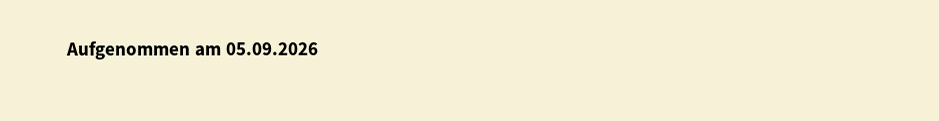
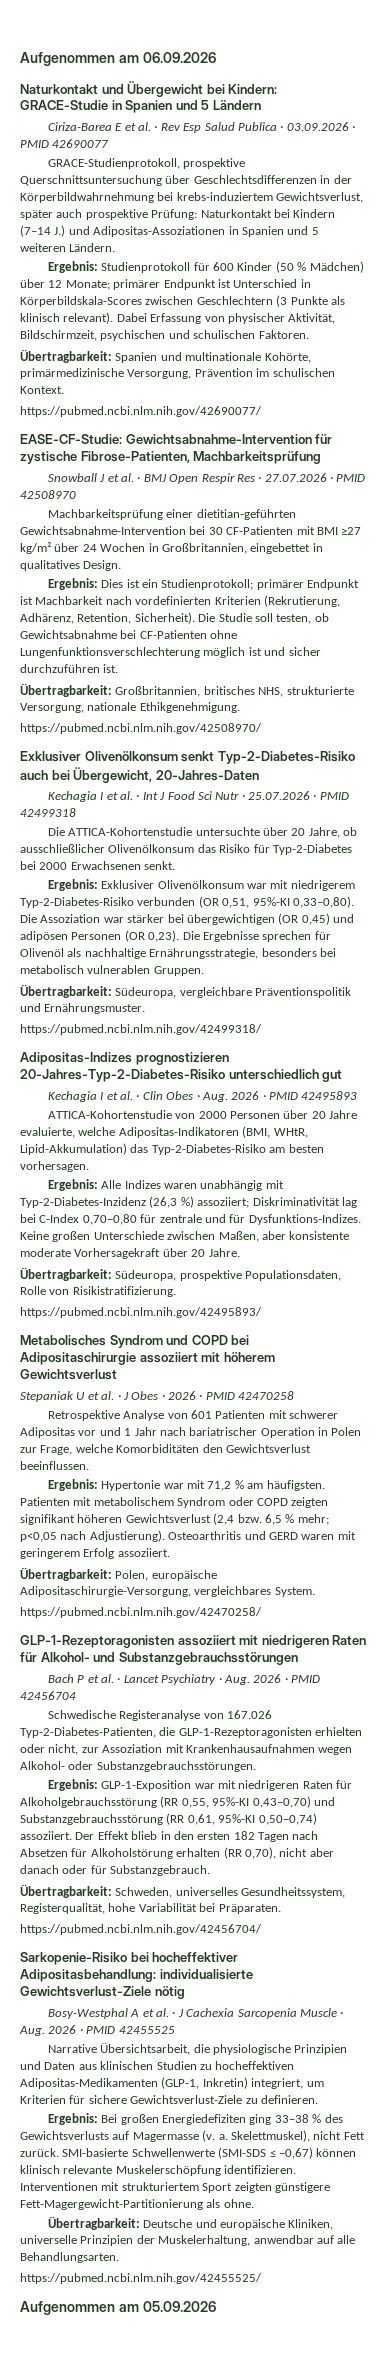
[65,40,222,60] Aufgenommen am -> [20,52,216,66] [20,81,278,97] [20,100,261,113] [47,122,356,133] [20,139,109,148] [47,158,246,169] [20,175,352,186] [20,192,364,203] [20,209,336,220] [20,225,319,237] [20,243,116,252] [47,261,364,273] [20,279,311,290] [20,295,345,307] [20,312,336,324] [20,330,309,341] [20,349,311,363] [20,368,335,379] [20,386,64,394] [20,406,262,417] [20,434,333,445] [20,451,322,464] [47,473,366,484] [20,490,76,499] [47,509,296,520] [20,526,362,535] [20,542,323,554] [20,560,122,571] [47,578,360,590] [20,595,340,607] [20,612,329,624] [20,630,238,639] [20,647,321,658] [20,664,119,673] [20,683,354,697] [20,702,240,713] [20,723,262,734] [20,751,355,764] [20,767,259,783] [47,791,349,802] [20,808,76,817] [47,827,358,838] [20,844,352,855] [20,861,176,870] [47,879,355,891] [20,896,354,908] [20,913,354,925] [20,930,331,942] [20,948,336,959] [20,965,204,976] [20,984,352,998] [20,1003,146,1014] [20,1024,262,1035] [20,1052,229,1065] [20,1069,343,1082] [47,1091,358,1102] [47,1110,358,1119] [20,1126,308,1138] [20,1143,324,1155] [20,1161,89,1172] [47,1179,284,1191] [20,1196,357,1208] [20,1214,361,1225] [20,1231,350,1242] [20,1248,240,1259] [20,1267,342,1281] [20,1286,176,1297] [20,1307,262,1318] [20,1335,250,1348] [20,1352,275,1365] [20,1369,117,1380] [20,1391,295,1402] [47,1410,339,1421] [20,1427,362,1438] [20,1444,311,1455] [20,1461,89,1470] [47,1479,325,1491] [20,1497,329,1508] [20,1513,329,1525] [20,1530,356,1542] [20,1548,170,1559] [20,1567,217,1581] [20,1586,315,1597] [20,1607,262,1618] [20,1635,367,1648] [20,1652,298,1665] [47,1674,321,1685] [20,1691,76,1700] [47,1710,273,1721] [20,1727,363,1738] [20,1744,353,1755] [20,1761,256,1772] [47,1779,353,1791] [20,1796,335,1808] [20,1813,317,1825] [20,1831,319,1842] [20,1847,334,1859] [20,1865,211,1876] [20,1884,346,1898] [20,1903,281,1914] [20,1924,262,1935] [20,1952,239,1965] [20,1969,253,1982] [20,1986,185,1999] [47,2008,344,2019] [19,2025,175,2036] [47,2043,348,2055] [20,2061,295,2070] [20,2077,324,2089] [20,2095,318,2104] [47,2113,343,2125] [20,2130,365,2142] [20,2147,357,2159] [20,2165,297,2176] [20,2182,330,2193] [20,2199,254,2210] [47,2216,334,2230] [20,2235,356,2246] [20,2252,119,2263] [20,2273,262,2284] [20,2301,139,2315] Aufgenommen am 06.09.2026 // Naturkontakt und Übergewicht bei Kindern: GRACE-Studie in Spanien und 5 Ländern // Ciriza-Barea E et al. · Rev Esp Salud Publica · 03.09.2026 · PMID 42690077 // GRACE-Studienprotokoll, prospektive Querschnittsuntersuchung über Geschlechtsdifferenzen in der Körperbildwahrnehmung bei krebs-induziertem Gewichtsverlust, später auch prospektive Prüfung: Naturkontakt bei Kindern (7–14 J.) und Adipositas-Assoziationen in Spanien und 5 weiteren Ländern. // Ergebnis: Studienprotokoll für 600 Kinder (50 % Mädchen) über 12 Monate; primärer Endpunkt ist Unterschied in Körperbildskala-Scores zwischen Geschlechtern (3 Punkte als klinisch relevant). Dabei Erfassung von physischer Aktivität, Bildschirmzeit, psychischen und schulischen Faktoren. // Übertragbarkeit: Spanien und multinationale Kohörte, primärmedizinische Versorgung, Prävention im schulischen Kontext. // https://pubmed.ncbi.nlm.nih.gov/42690077/ // EASE-CF-Studie: Gewichtsabnahme-Intervention für zystische Fibrose-Patienten, Machbarkeitsprüfung // Snowball J et al. · BMJ Open Respir Res · 27.07.2026 · PMID 42508970 // Machbarkeitsprüfung einer dietitian-geführten Gewichtsabnahme-Intervention bei 30 CF-Patienten mit BMI ≥27 kg/m² über 24 Wochen in Großbritannien, eingebettet in qualitatives Design. // Ergebnis: Dies ist ein Studienprotokoll; primärer Endpunkt ist Machbarkeit nach vordefinierten Kriterien (Rekrutierung, Adhärenz, Retention, Sicherheit). Die Studie soll testen, ob Gewichtsabnahme bei CF-Patienten ohne Lungenfunktionsverschlechterung möglich ist und sicher durchzuführen ist. // Übertragbarkeit: Großbritannien, britisches NHS, strukturierte Versorgung, nationale Ethikgenehmigung. // https://pubmed.ncbi.nlm.nih.gov/42508970/ // Exklusiver Olivenölkonsum senkt Typ-2-Diabetes-Risiko auch bei Übergewicht, 20-Jahres-Daten // Kechagia I et al. · Int J Food Sci Nutr · 25.07.2026 · PMID 42499318 // Die ATTICA-Kohortenstudie untersuchte über 20 Jahre, ob ausschließlicher Olivenölkonsum das Risiko für Typ-2-Diabetes bei 2000 Erwachsenen senkt. // Ergebnis: Exklusiver Olivenölkonsum war mit niedrigerem Typ-2-Diabetes-Risiko verbunden (OR 0,51, 95%-KI 0,33–0,80). Die Assoziation war stärker bei übergewichtigen (OR 0,45) und adipösen Personen (OR 0,23). Die Ergebnisse sprechen für Olivenöl als nachhaltige Ernährungsstrategie, besonders bei metabolisch vulnerablen Gruppen. // Übertragbarkeit: Südeuropa, vergleichbare Präventionspolitik und Ernährungsmuster. // https://pubmed.ncbi.nlm.nih.gov/42499318/ // Adipositas-Indizes prognostizieren 20-Jahres-Typ-2-Diabetes-Risiko unterschiedlich gut // Kechagia I et al. · Clin Obes · Aug. 2026 · PMID 42495893 // ATTICA-Kohortenstudie von 2000 Personen über 20 Jahre evaluierte, welche Adipositas-Indikatoren (BMI, WHtR, Lipid-Akkumulation) das Typ-2-Diabetes-Risiko am besten vorhersagen. // Ergebnis: Alle Indizes waren unabhängig mit Typ-2-Diabetes-Inzidenz (26,3 %) assoziiert; Diskriminativität lag bei C-Index 0,70–0,80 für zentrale und für Dysfunktions-Indizes. Keine großen Unterschiede zwischen Maßen, aber konsistente moderate Vorhersagekraft über 20 Jahre. // Übertragbarkeit: Südeuropa, prospektive Populationsdaten, Rolle von Risikistratifizierung. // https://pubmed.ncbi.nlm.nih.gov/42495893/ // Metabolisches Syndrom und COPD bei Adipositaschirurgie assoziiert mit höherem Gewichtsverlust // Stepaniak U et al. · J Obes · 2026 · PMID 42470258 // Retrospektive Analyse von 601 Patienten mit schwerer Adipositas vor und 1 Jahr nach bariatrischer Operation in Polen zur Frage, welche Komorbiditäten den Gewichtsverlust beeinflussen. // Ergebnis: Hypertonie war mit 71,2 % am häufigsten. Patienten mit metabolischem Syndrom oder COPD zeigten signifikant höheren Gewichtsverlust (2,4 bzw. 6,5 % mehr; p<0,05 nach Adjustierung). Osteoarthritis und GERD waren mit geringerem Erfolg assoziiert. // Übertragbarkeit: Polen, europäische Adipositaschirurgie-Versorgung, vergleichbares System. // https://pubmed.ncbi.nlm.nih.gov/42470258/ // GLP-1-Rezeptoragonisten assoziiert mit niedrigeren Raten für Alkohol- und Substanzgebrauchsstörungen // Bach P et al. · Lancet Psychiatry · Aug. 2026 · PMID 42456704 // Schwedische Registeranalyse von 167.026 Typ-2-Diabetes-Patienten, die GLP-1-Rezeptoragonisten erhielten oder nicht, zur Assoziation mit Krankenhausaufnahmen wegen Alkohol- oder Substanzgebrauchsstörungen. // Ergebnis: GLP-1-Exposition war mit niedrigeren Raten für Alkoholgebrauchsstörung (RR 0,55, 95%-KI 0,43–0,70) und Substanzgebrauchsstörung (RR 0,61, 95%-KI 0,50–0,74) assoziiert. Der Effekt blieb in den ersten 182 Tagen nach Absetzen für Alkoholstörung erhalten (RR 0,70), nicht aber danach oder für Substanzgebrauch. // Übertragbarkeit: Schweden, universelles Gesundheitssystem, Registerqualität, hohe Variabilität bei Präparaten. // https://pubmed.ncbi.nlm.nih.gov/42456704/ // Sarkopenie-Risiko bei hocheffektiver Adipositasbehandlung: individualisierte Gewichtsverlust-Ziele nötig // Bosy-Westphal A et al. · J Cachexia Sarcopenia Muscle · Aug. 2026 · PMID 42455525 // Narrative Übersichtsarbeit, die physiologische Prinzipien und Daten aus klinischen Studien zu hocheffektiven Adipositas-Medikamenten (GLP-1, Inkretin) integriert, um Kriterien für sichere Gewichtsverlust-Ziele zu definieren. // Ergebnis: Bei großen Energiedefiziten ging 33–38 % des Gewichtsverlusts auf Magermasse (v. a. Skelettmuskel), nicht Fett zurück. SMI-basierte Schwellenwerte (SMI-SDS ≤ −0,67) können klinisch relevante Muskelerschöpfung identifizieren. Interventionen mit strukturiertem Sport zeigten günstigere Fett-Magergewicht-Partitionierung als ohne. // Übertragbarkeit: Deutsche und europäische Kliniken, universelle Prinzipien der Muskelerhaltung, anwendbar auf alle Behandlungsarten. // https://pubmed.ncbi.nlm.nih.gov/42455525/ // Aufgenommen am

